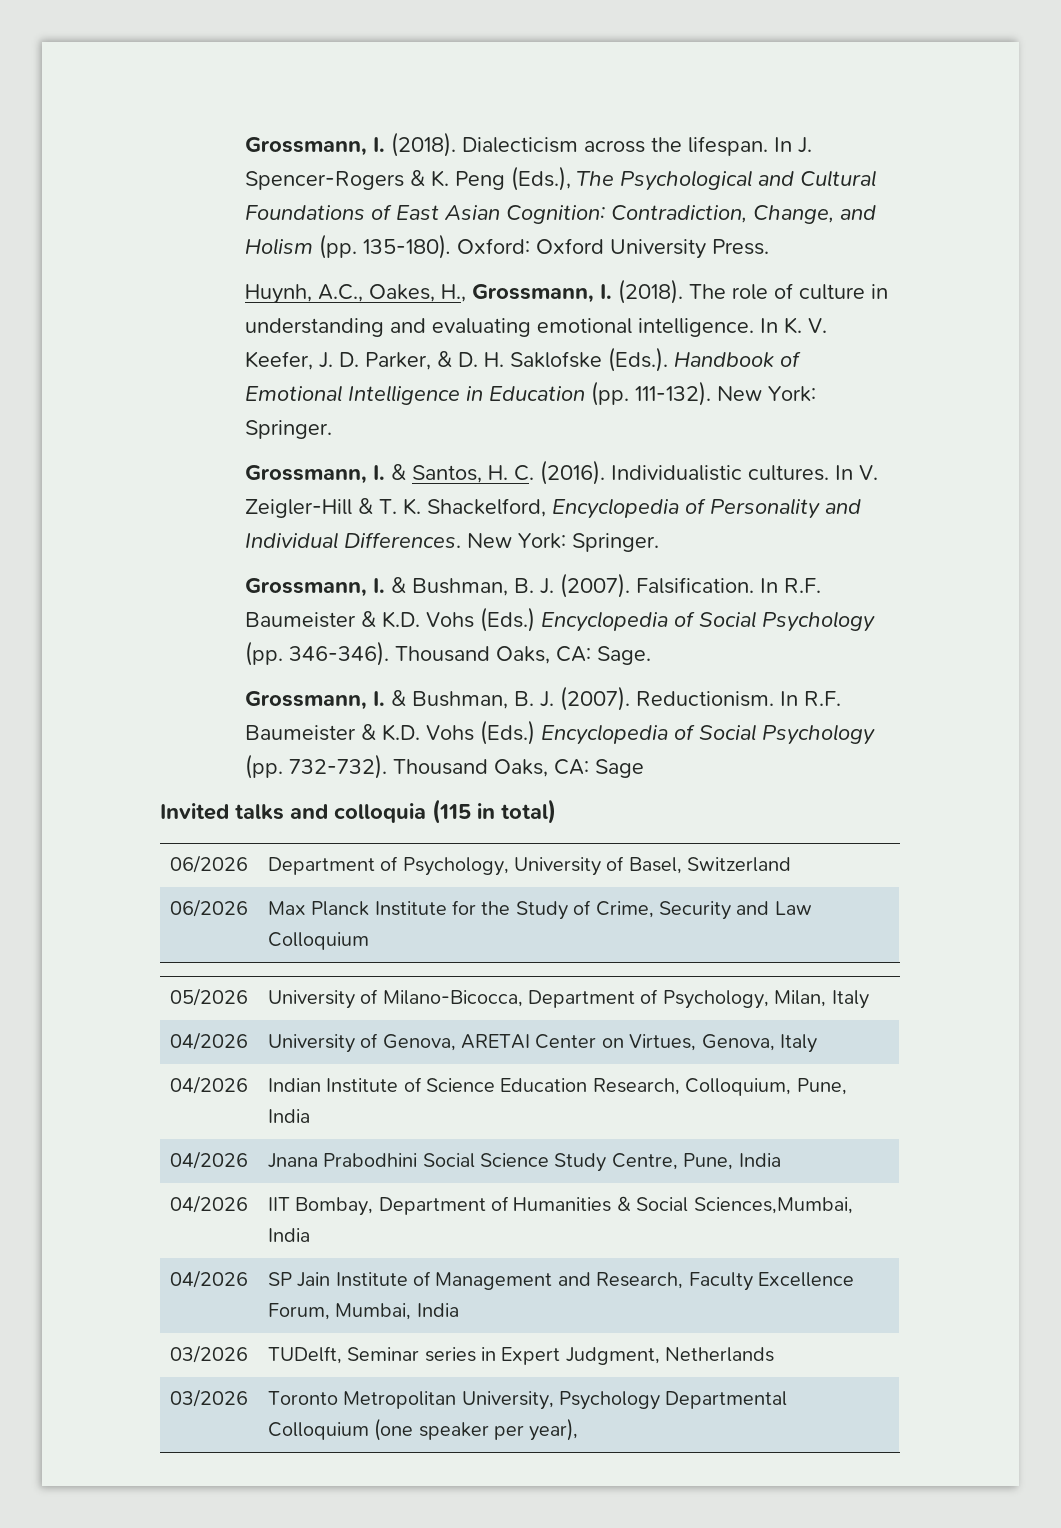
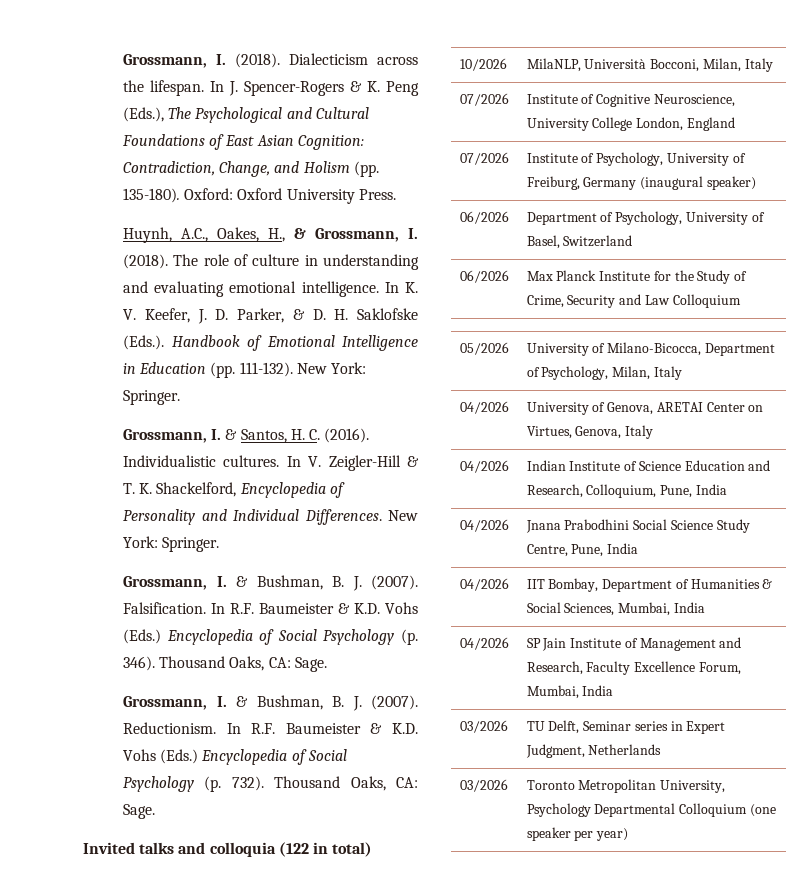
(467, 293) none -> [294,228,307,239] &
[245,641,390,666] (pp. 346-346). -> [401,629,418,645] [123,656,156,671] (p. 346).
[245,754,645,779] (pp. 732-732). Thousand Oaks, CA: Sage -> [204,776,418,792] [123,804,156,819] (p. 732). Thousand Oaks, CA: Sage.
[432,799,471,824] (115 -> [278,842,309,857] (122
(556, 811) none -> [459,58,507,71] [526,58,773,72] [459,93,509,106] [526,94,735,107] [526,117,735,131] [459,152,509,165] [526,152,746,166] [526,176,756,190] // 10/2026 | MilaNLP, Università Bocconi, Milan, Italy // 07/2026 | Institute of Cognitive Neuroscience, University College London, England // 07/2026 | Institute of Psychology, University of Freiburg, Germany (inaugural speaker)
(588, 1085) none -> [748,460,771,471] and
[693,1197,853,1214] Sciences,Mumbai, -> [564,602,671,616] Sciences, Mumbai,
[267,1346,342,1364] TUDelft, -> [526,720,580,734] TU Delft,
[529,1418,579,1441] year), -> [596,828,629,841] year)

